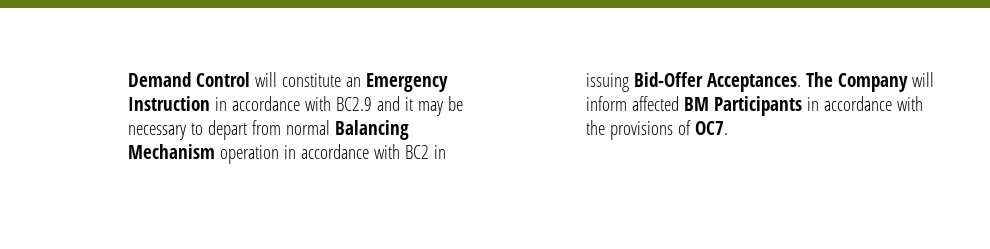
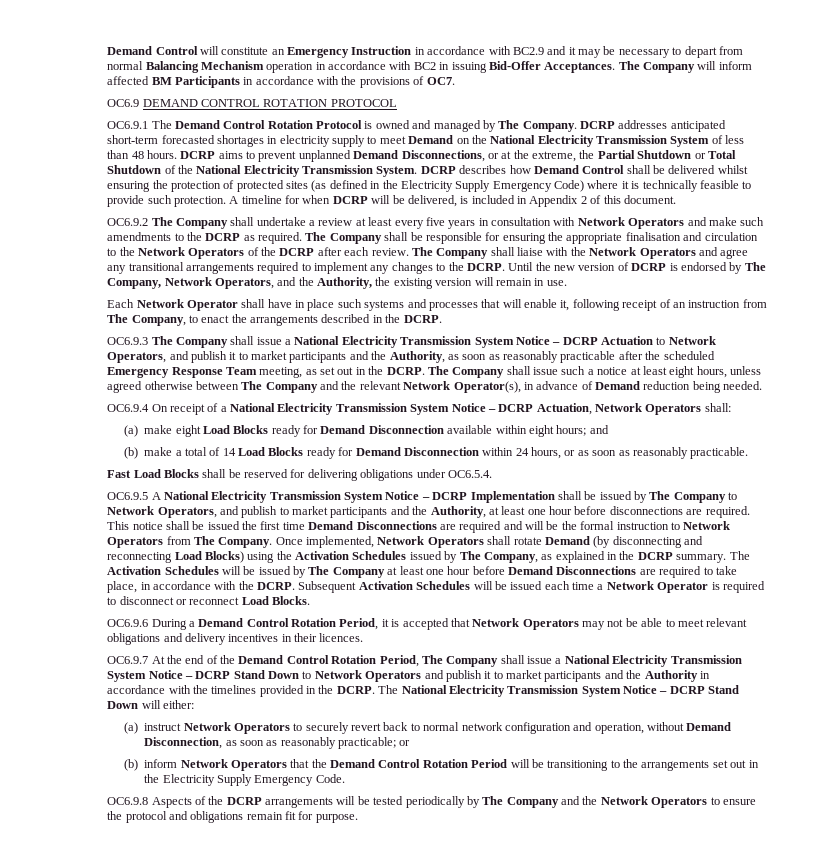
(728, 128) none -> [107,99,397,107] [107,120,726,132] [107,135,745,147] [107,150,736,162] [107,165,748,177] [107,180,752,192] [107,195,676,207] [107,217,765,229] [107,232,758,244] [107,247,749,259] [107,262,766,274] [107,277,567,289] [107,299,767,311] [107,314,442,326] [107,336,716,348] [107,351,715,363] [107,366,762,378] [107,381,763,393] [107,403,731,415] [123,425,609,437] [123,447,749,459] [107,469,492,481] [107,491,738,503] [107,506,750,518] [107,521,731,533] [107,536,704,548] [107,551,750,563] [107,566,737,578] [107,581,765,593] [107,596,311,605] [107,618,748,630] [107,633,364,645] [107,655,742,667] [107,670,710,682] [107,685,740,697] [107,700,194,709] [123,722,732,734] [144,737,411,749] [123,759,759,771] [144,774,345,786] [107,796,756,808] [107,811,358,823] // OC6.9 DEMAND CONTROL ROTATION PROTOCOL // OC6.9.1 The Demand Control Rotation Protocol is owned and managed by The Company. DCRP addresses anticipated short-term forecasted shortages in electricity supply to meet Demand on the National Electricity Transmission System of less than 48 hours. DCRP aims to prevent unplanned Demand Disconnections, or at the extreme, the Partial Shutdown or Total Shutdown of the National Electricity Transmission System. DCRP describes how Demand Control shall be delivered whilst ensuring the protection of protected sites (as defined in the Electricity Supply Emergency Code) where it is technically feasible to provide such protection. A timeline for when DCRP will be delivered, is included in Appendix 2 of this document. // OC6.9.2 The Company shall undertake a review at least every five years in consultation with Network Operators and make such amendments to the DCRP as required. The Company shall be responsible for ensuring the appropriate finalisation and circulation to the Network Operators of the DCRP after each review. The Company shall liaise with the Network Operators and agree any transitional arrangements required to implement any changes to the DCRP. Until the new version of DCRP is endorsed by The Company, Network Operators, and the Authority, the existing version will remain in use. // Each Network Operator shall have in place such systems and processes that will enable it, following receipt of an instruction from The Company, to enact the arrangements described in the DCRP. // OC6.9.3 The Company shall issue a National Electricity Transmission System Notice – DCRP Actuation to Network Operators, and publish it to market participants and the Authority, as soon as reasonably practicable after the scheduled Emergency Response Team meeting, as set out in the DCRP. The Company shall issue such a notice at least eight hours, unless agreed otherwise between The Company and the relevant Network Operator(s), in advance of Demand reduction being needed. // OC6.9.4 On receipt of a National Electricity Transmission System Notice – DCRP Actuation, Network Operators shall: // (a) make eight Load Blocks ready for Demand Disconnection available within eight hours; and // (b) make a total of 14 Load Blocks ready for Demand Disconnection within 24 hours, or as soon as reasonably practicable. // Fast Load Blocks shall be reserved for delivering obligations under OC6.5.4. // OC6.9.5 A National Electricity Transmission System Notice – DCRP Implementation shall be issued by The Company to Network Operators, and publish to market participants and the Authority, at least one hour before disconnections are required. This notice shall be issued the first time Demand Disconnections are required and will be the formal instruction to Network Operators from The Company. Once implemented, Network Operators shall rotate Demand (by disconnecting and reconnecting Load Blocks) using the Activation Schedules issued by The Company, as explained in the DCRP summary. The Activation Schedules will be issued by The Company at least one hour before Demand Disconnections are required to take place, in accordance with the DCRP. Subsequent Activation Schedules will be issued each time a Network Operator is required to disconnect or reconnect Load Blocks. // OC6.9.6 During a Demand Control Rotation Period, it is accepted that Network Operators may not be able to meet relevant obligations and delivery incentives in their licences. // OC6.9.7 At the end of the Demand Control Rotation Period, The Company shall issue a National Electricity Transmission System Notice – DCRP Stand Down to Network Operators and publish it to market participants and the Authority in accordance with the timelines provided in the DCRP. The National Electricity Transmission System Notice – DCRP Stand Down will either: // (a) instruct Network Operators to securely revert back to normal network configuration and operation, without Demand Disconnection, as soon as reasonably practicable; or // (b) inform Network Operators that the Demand Control Rotation Period will be transitioning to the arrangements set out in the Electricity Supply Emergency Code. // OC6.9.8 Aspects of the DCRP arrangements will be tested periodically by The Company and the Network Operators to ensure the protocol and obligations remain fit for purpose.

